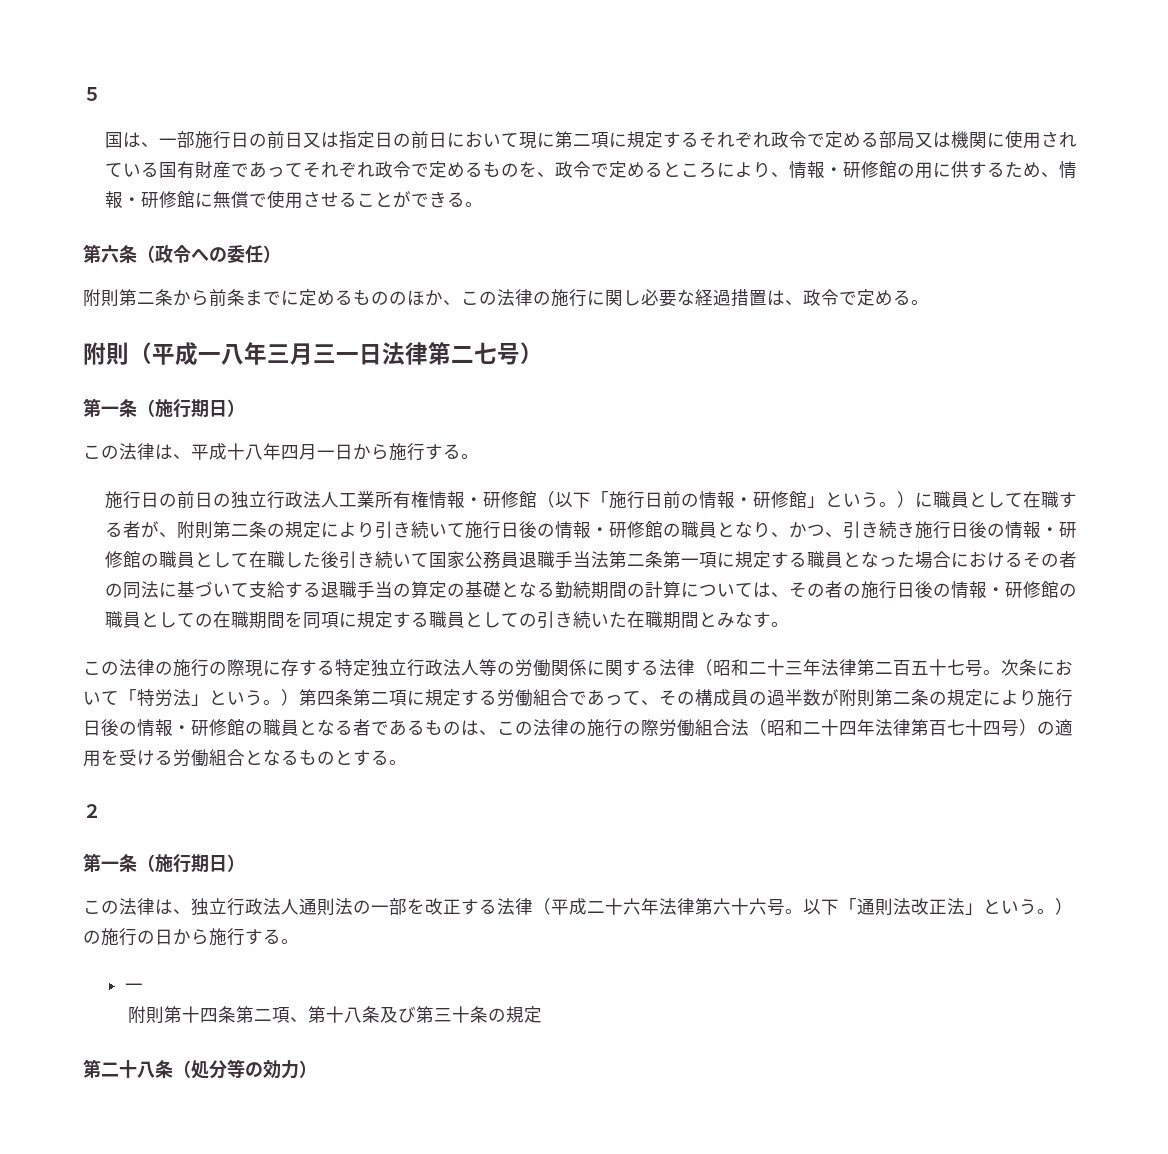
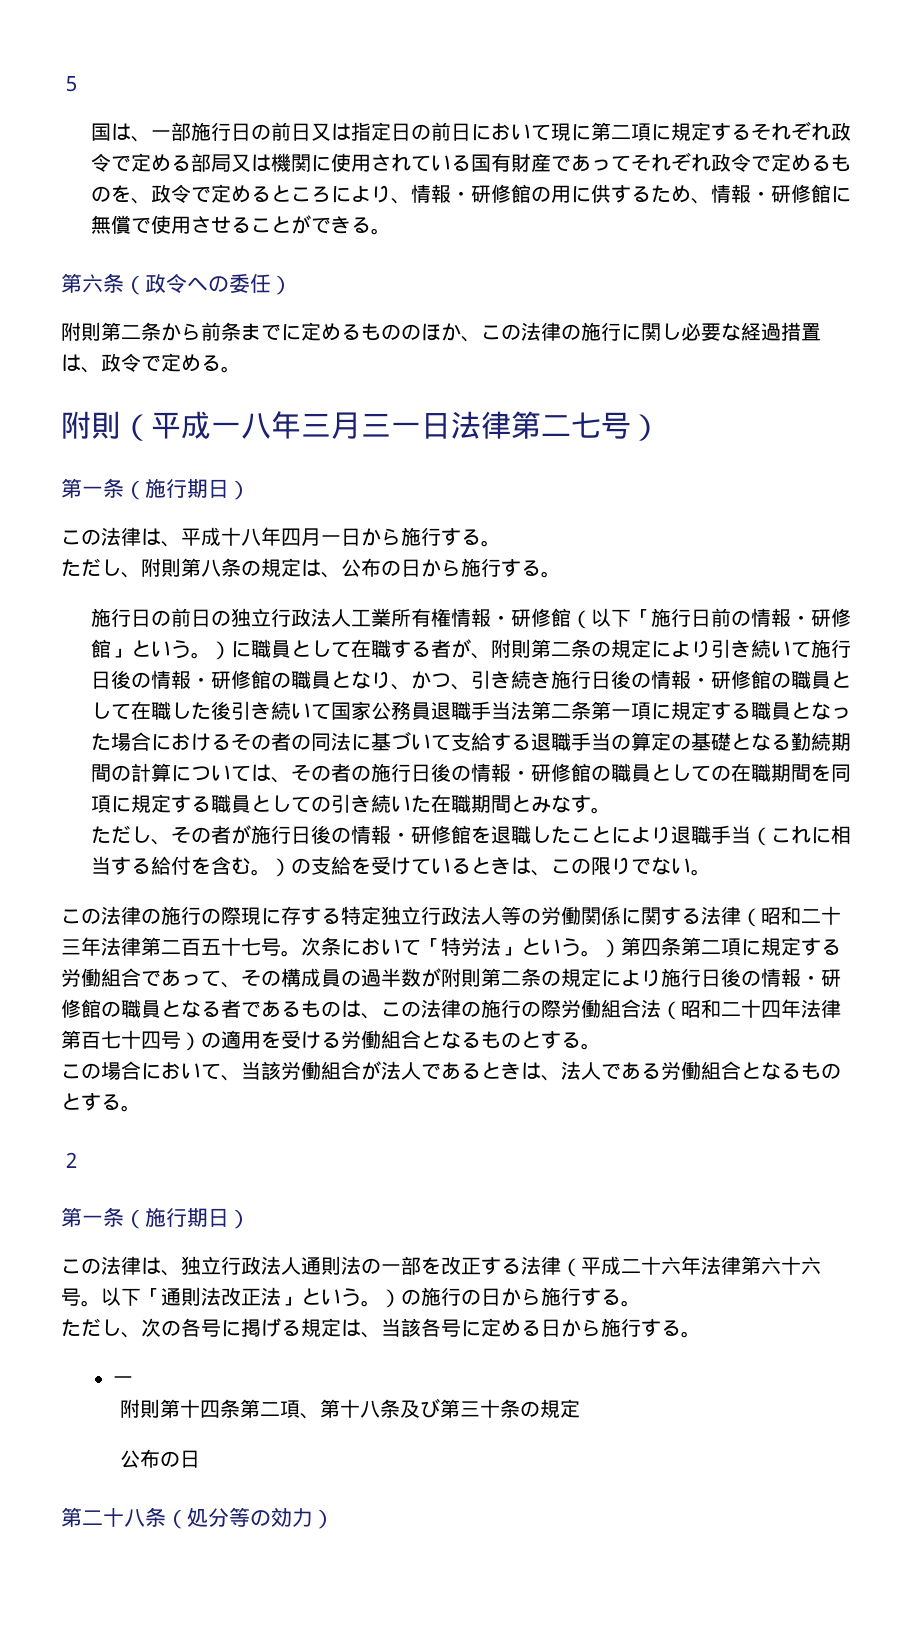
(479, 456) none -> [61,558,561,578] // ただし、附則第八条の規定は、公布の日から施行する。
(790, 624) none -> [90,825,851,846] [90,856,711,877] // ただし、その者が施行日後の情報・研修館を退職したことにより退職手当（これに相当する給付を含む。）の支給を受けているときは、この限りでない。
(407, 762) none -> [61,1061,841,1081] [61,1093,141,1112] // この場合において、当該労働組合が法人であるときは、法人である労働組合となるものとする。
(299, 941) none -> [61,1318,701,1338] // ただし、次の各号に掲げる規定は、当該各号に定める日から施行する。
(542, 1014) none -> [120,1449,201,1468] // 公布の日

